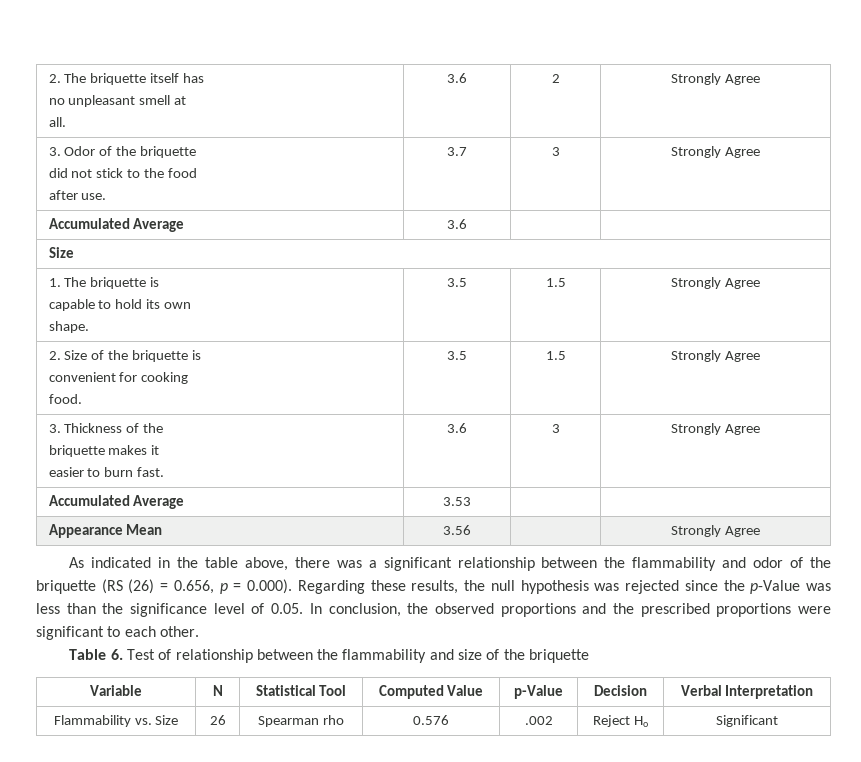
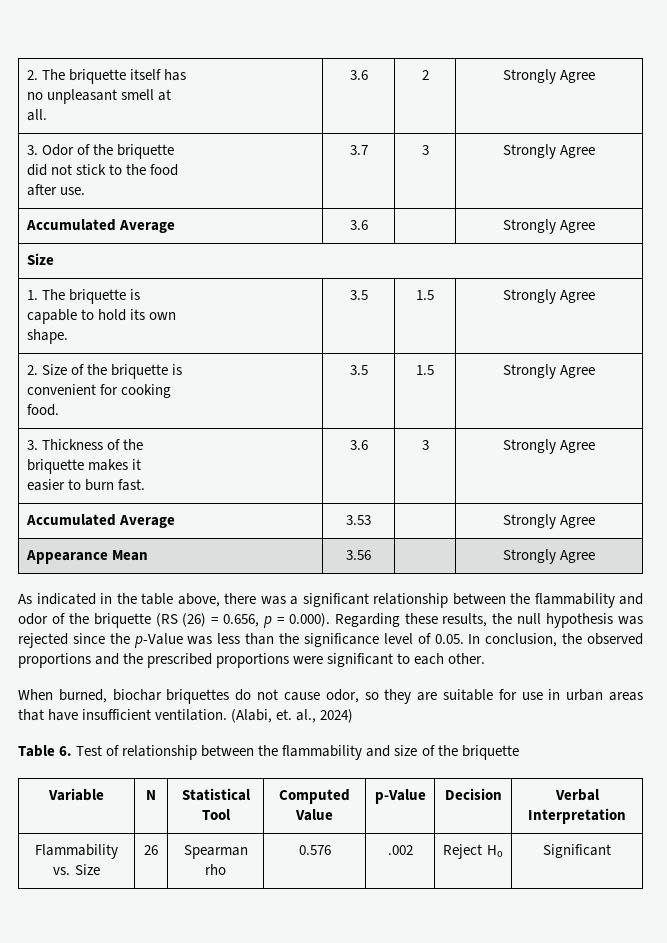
(467, 224) none -> [502,219,596,234] Strongly Agree
(471, 501) none -> [502,514,596,529] Strongly Agree
(199, 631) none -> [18,689,643,704] [18,709,354,723] // When burned, biochar briquettes do not cause odor, so they are suitable for use in urban areas that have insufficient ventilation. (Alabi, et. al., 2024)

